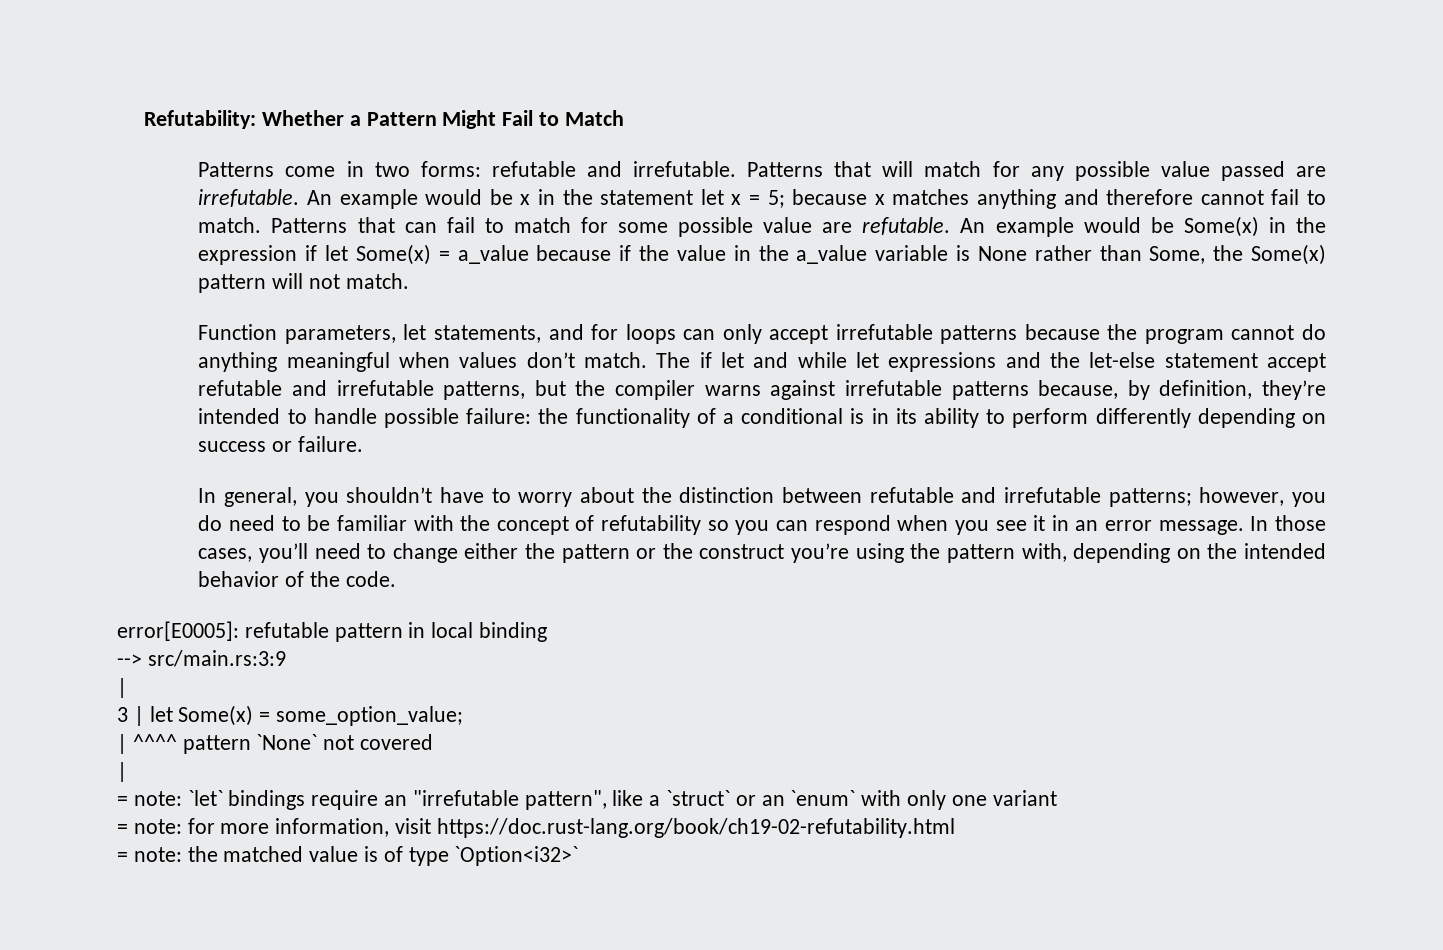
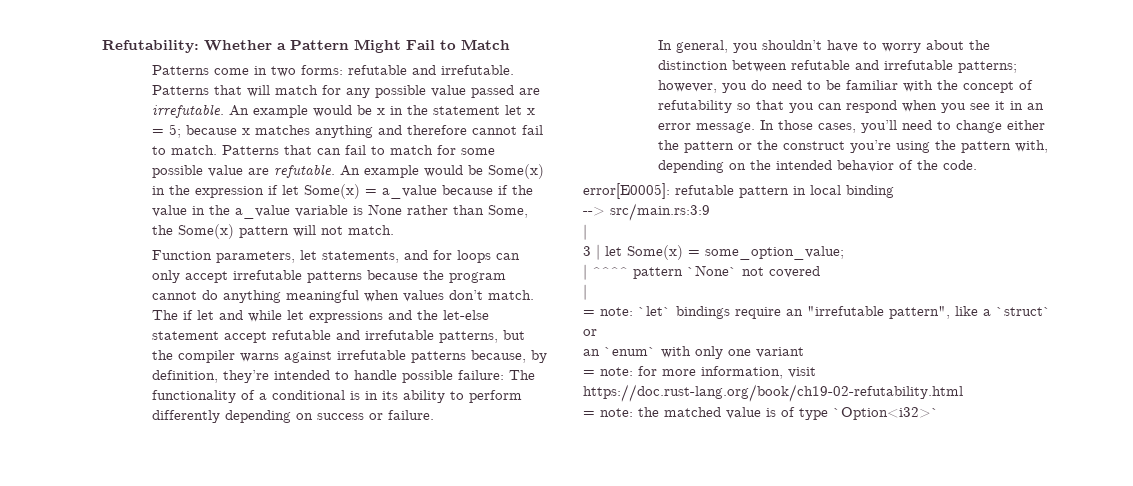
[538,408,569,424] the -> [509,370,536,380] The
(729, 525) none -> [756,100,785,110] that
(756, 800) none -> (597, 332) //

